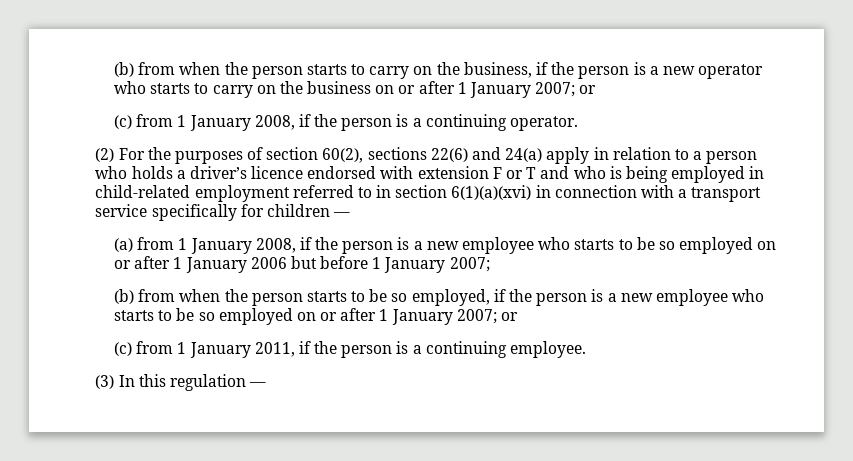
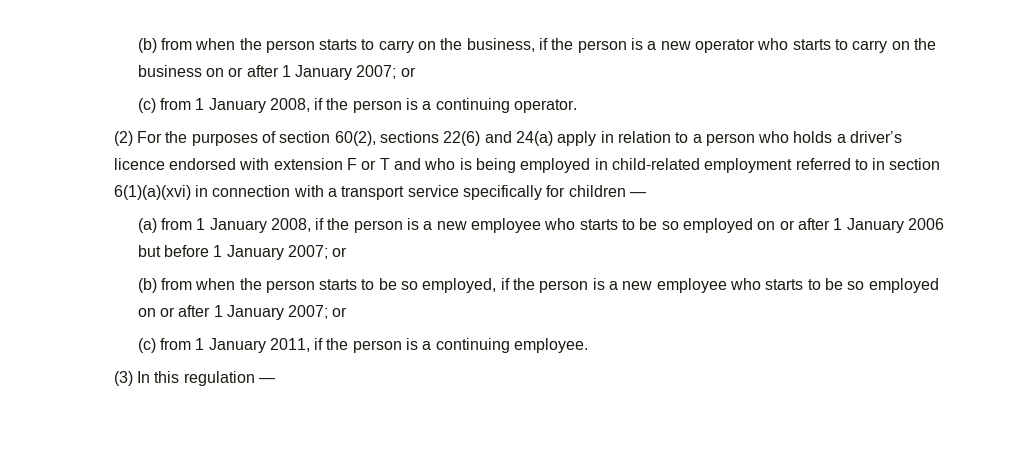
(490, 264) none -> [332,247,348,257] or

